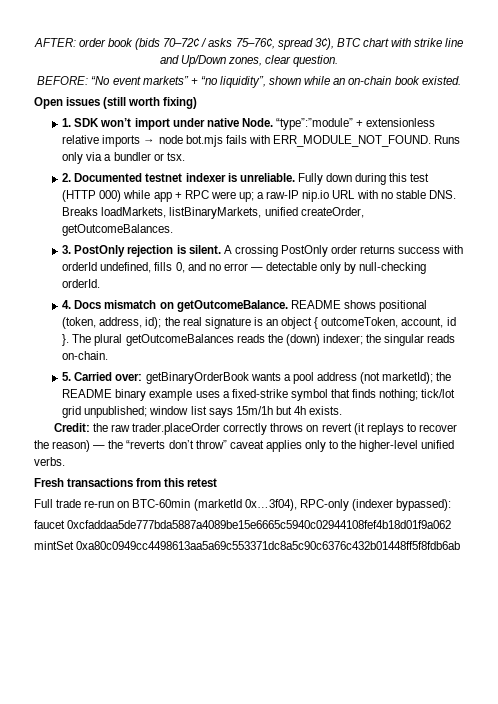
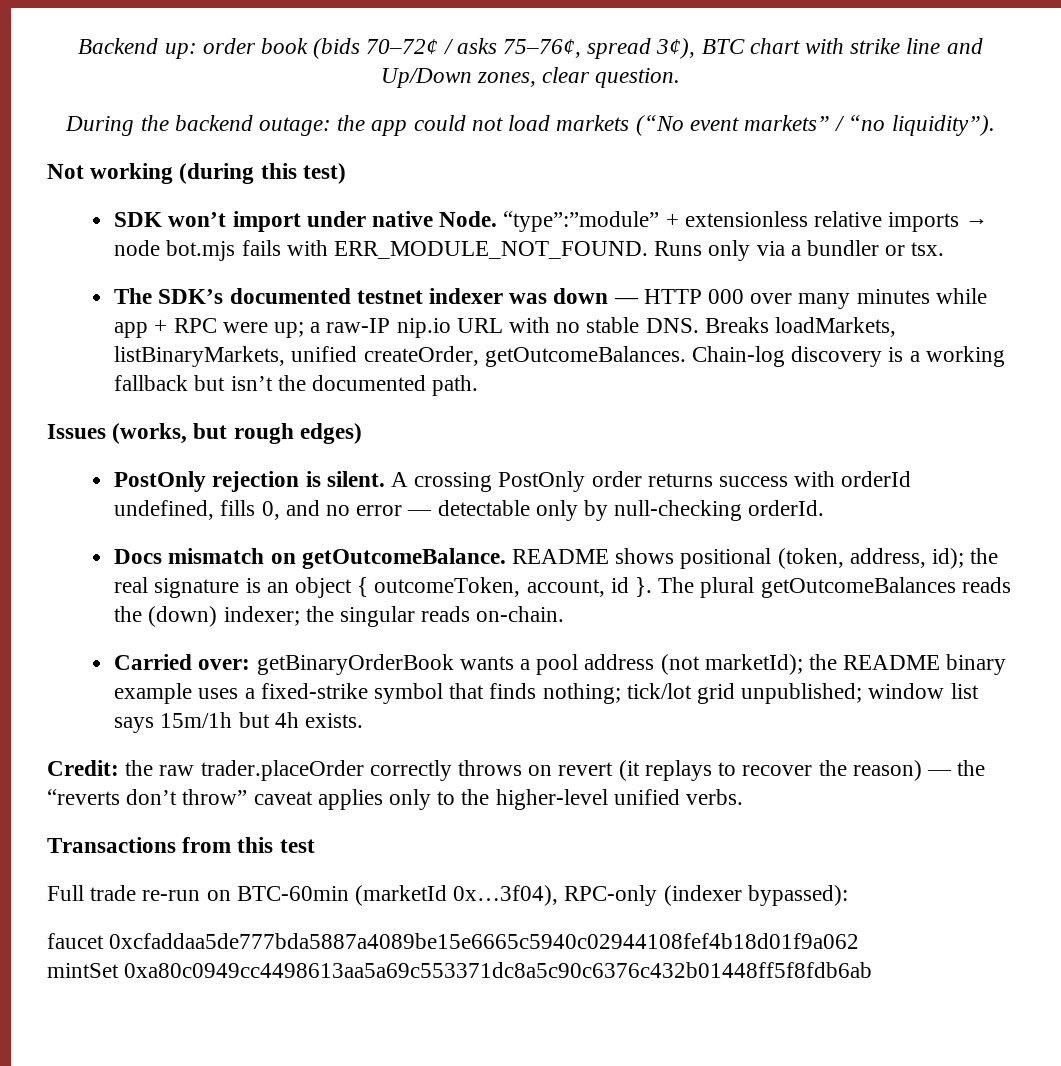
[33,38,76,47] AFTER: -> [78,38,197,59] Backend up:
[37,76,461,88] [34,97,198,109] [62,118,72,127] BEFORE: “No event markets” + “no liquidity”, shown while an on-chain book existed. // Open issues (still worth fixing) // 1. -> [65,115,995,136] [47,163,346,184] During the backend outage: the app could not load markets (“No event markets” / “no liquidity”). // Not working (during this test) //
[62,173,430,185] [62,190,122,202] 2. Documented testnet indexer is unreliable. Fully down during this test (HTTP 000) -> [114,288,930,309] The SDK’s documented testnet indexer was down — HTTP 000 over many minutes
[62,245,72,254] // 3. -> [691,346,1005,367] [114,375,479,396] [47,423,362,444] Chain-log discovery is a working fallback but isn’t the documented path. // Issues (works, but rough edges) //
[62,300,72,309] 4. -> (825, 508) none
[62,372,72,381] 5. -> (565, 614) none
[34,478,134,487] Fresh transactions -> [47,837,176,853] Transactions
[187,478,218,487] retest -> [279,839,315,853] test

